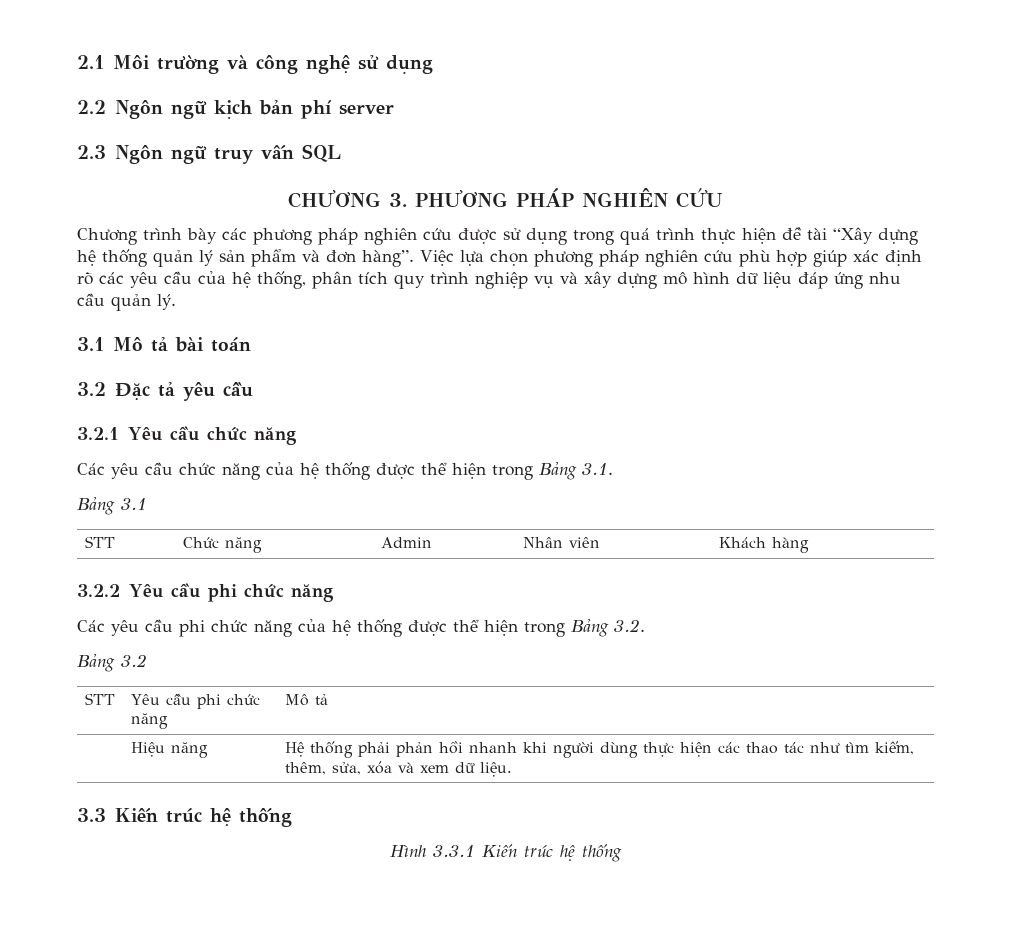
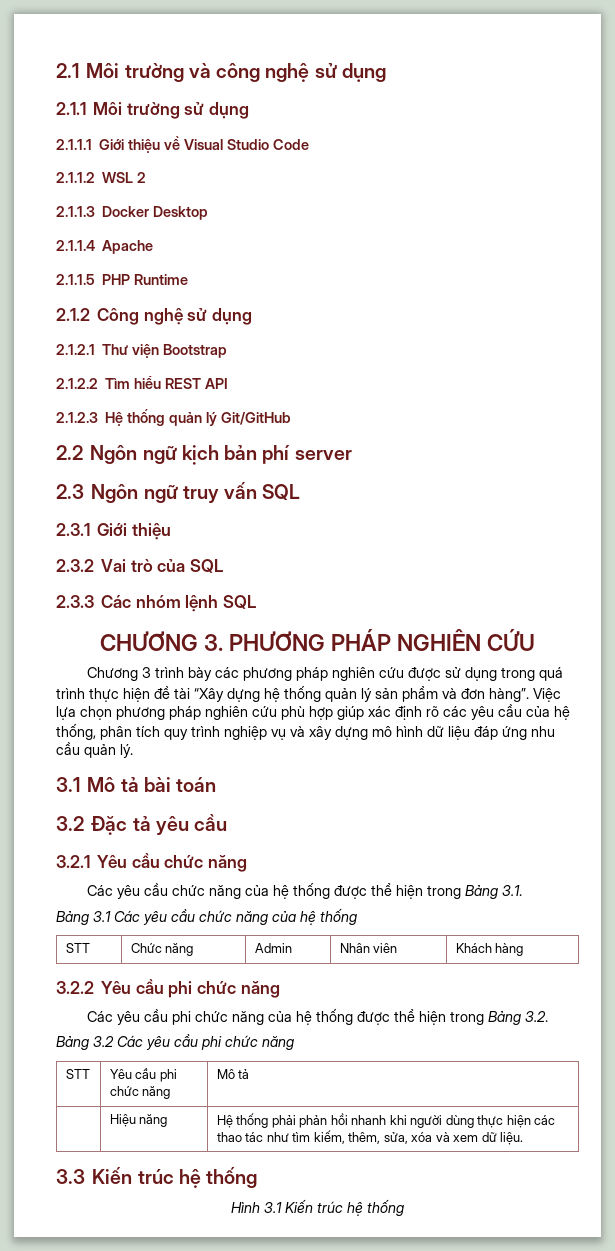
(433, 64) none -> [56,102,250,119] [56,136,309,154] [56,172,147,183] [56,206,209,220] [56,240,154,254] [56,274,189,285] [56,308,253,325] [56,344,228,359] [56,376,228,389] [56,409,291,427] // 2.1.1 Môi trường sử dụng // 2.1.1.1 Giới thiệu về Visual Studio Code // 2.1.1.2 WSL 2 // 2.1.1.3 Docker Desktop // 2.1.1.4 Apache // 2.1.1.5 PHP Runtime // 2.1.2 Công nghệ sử dụng // 2.1.2.1 Thư viện Bootstrap // 2.1.2.2 Tìm hiểu REST API // 2.1.2.3 Hệ thống quản lý Git/GitHub
(341, 153) none -> [56,523,171,540] [56,559,224,573] [56,595,257,612] // 2.3.1 Giới thiệu // 2.3.2 Vai trò của SQL // 2.3.3 Các nhóm lệnh SQL
(137, 236) none -> [141,667,151,678] 3
(147, 504) none -> [114,908,357,925] Các yêu cầu chức năng của hệ thống
(147, 660) none -> [117,1034,294,1050] Các yêu cầu phi chức năng
[433,845,475,857] 3.3.1 -> [264,1202,282,1213] 3.1

